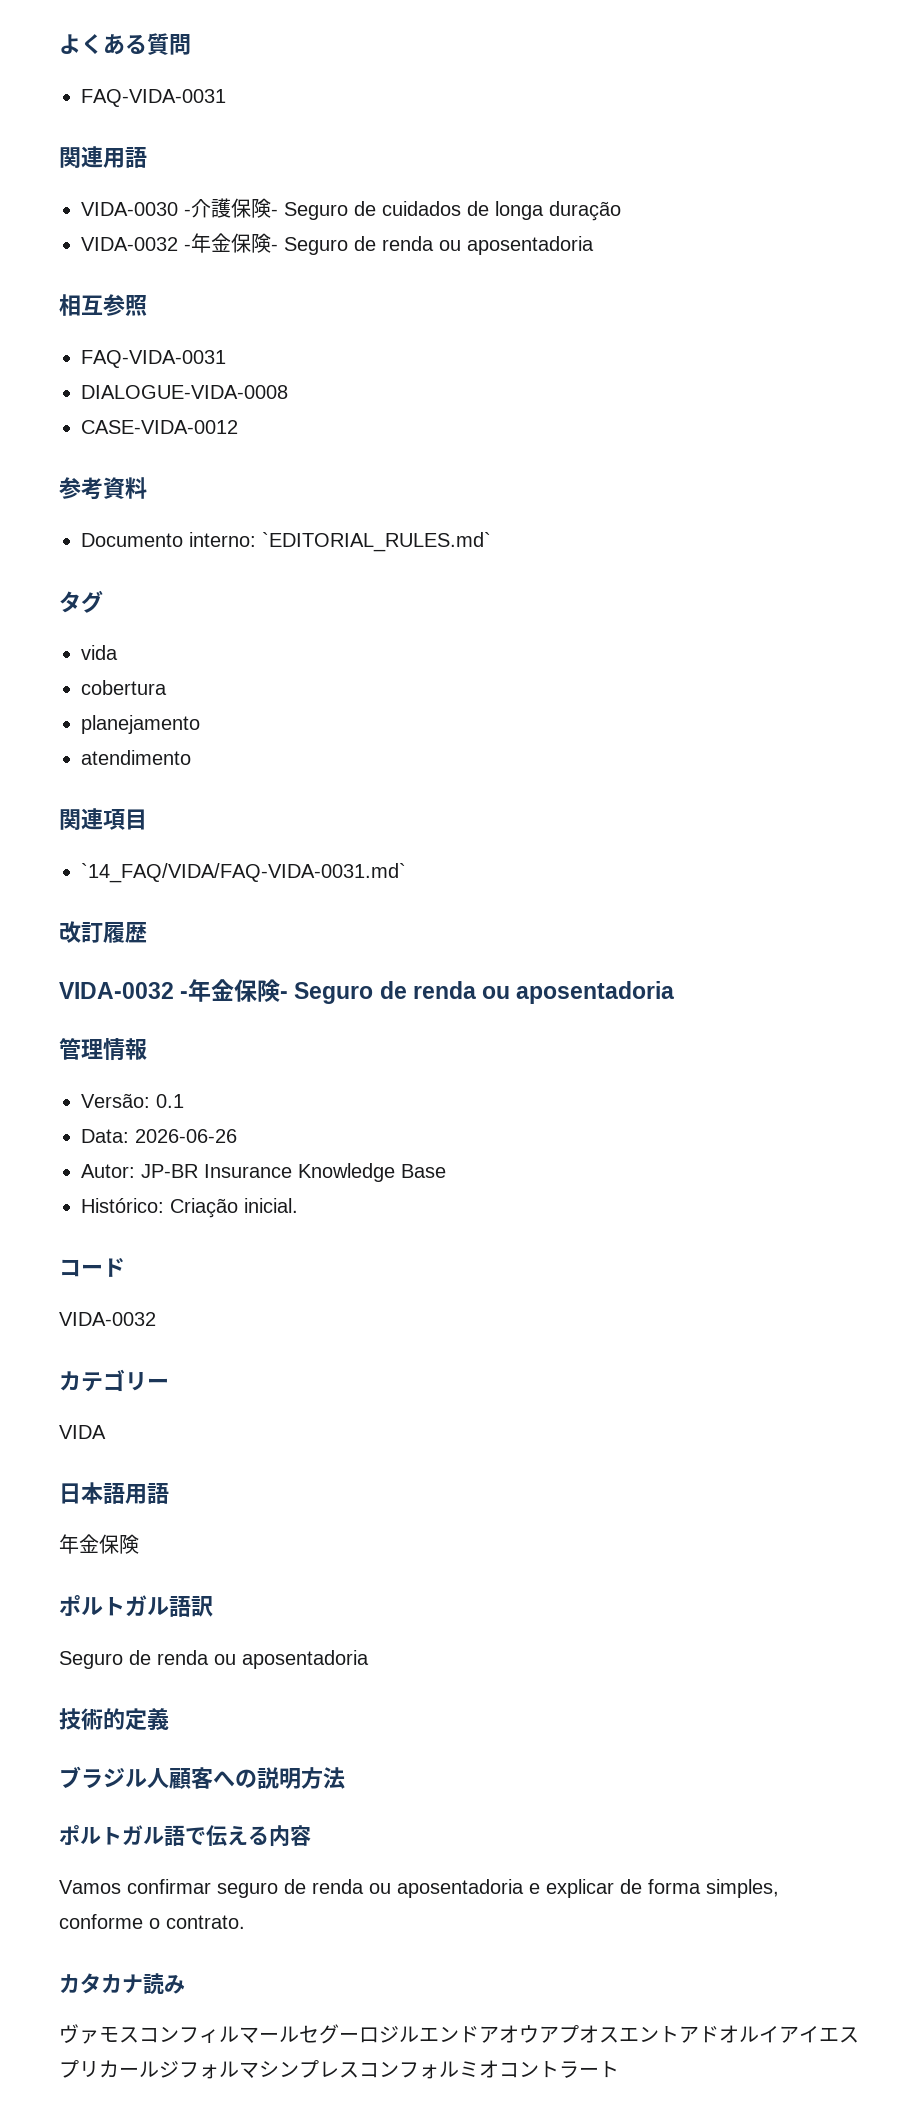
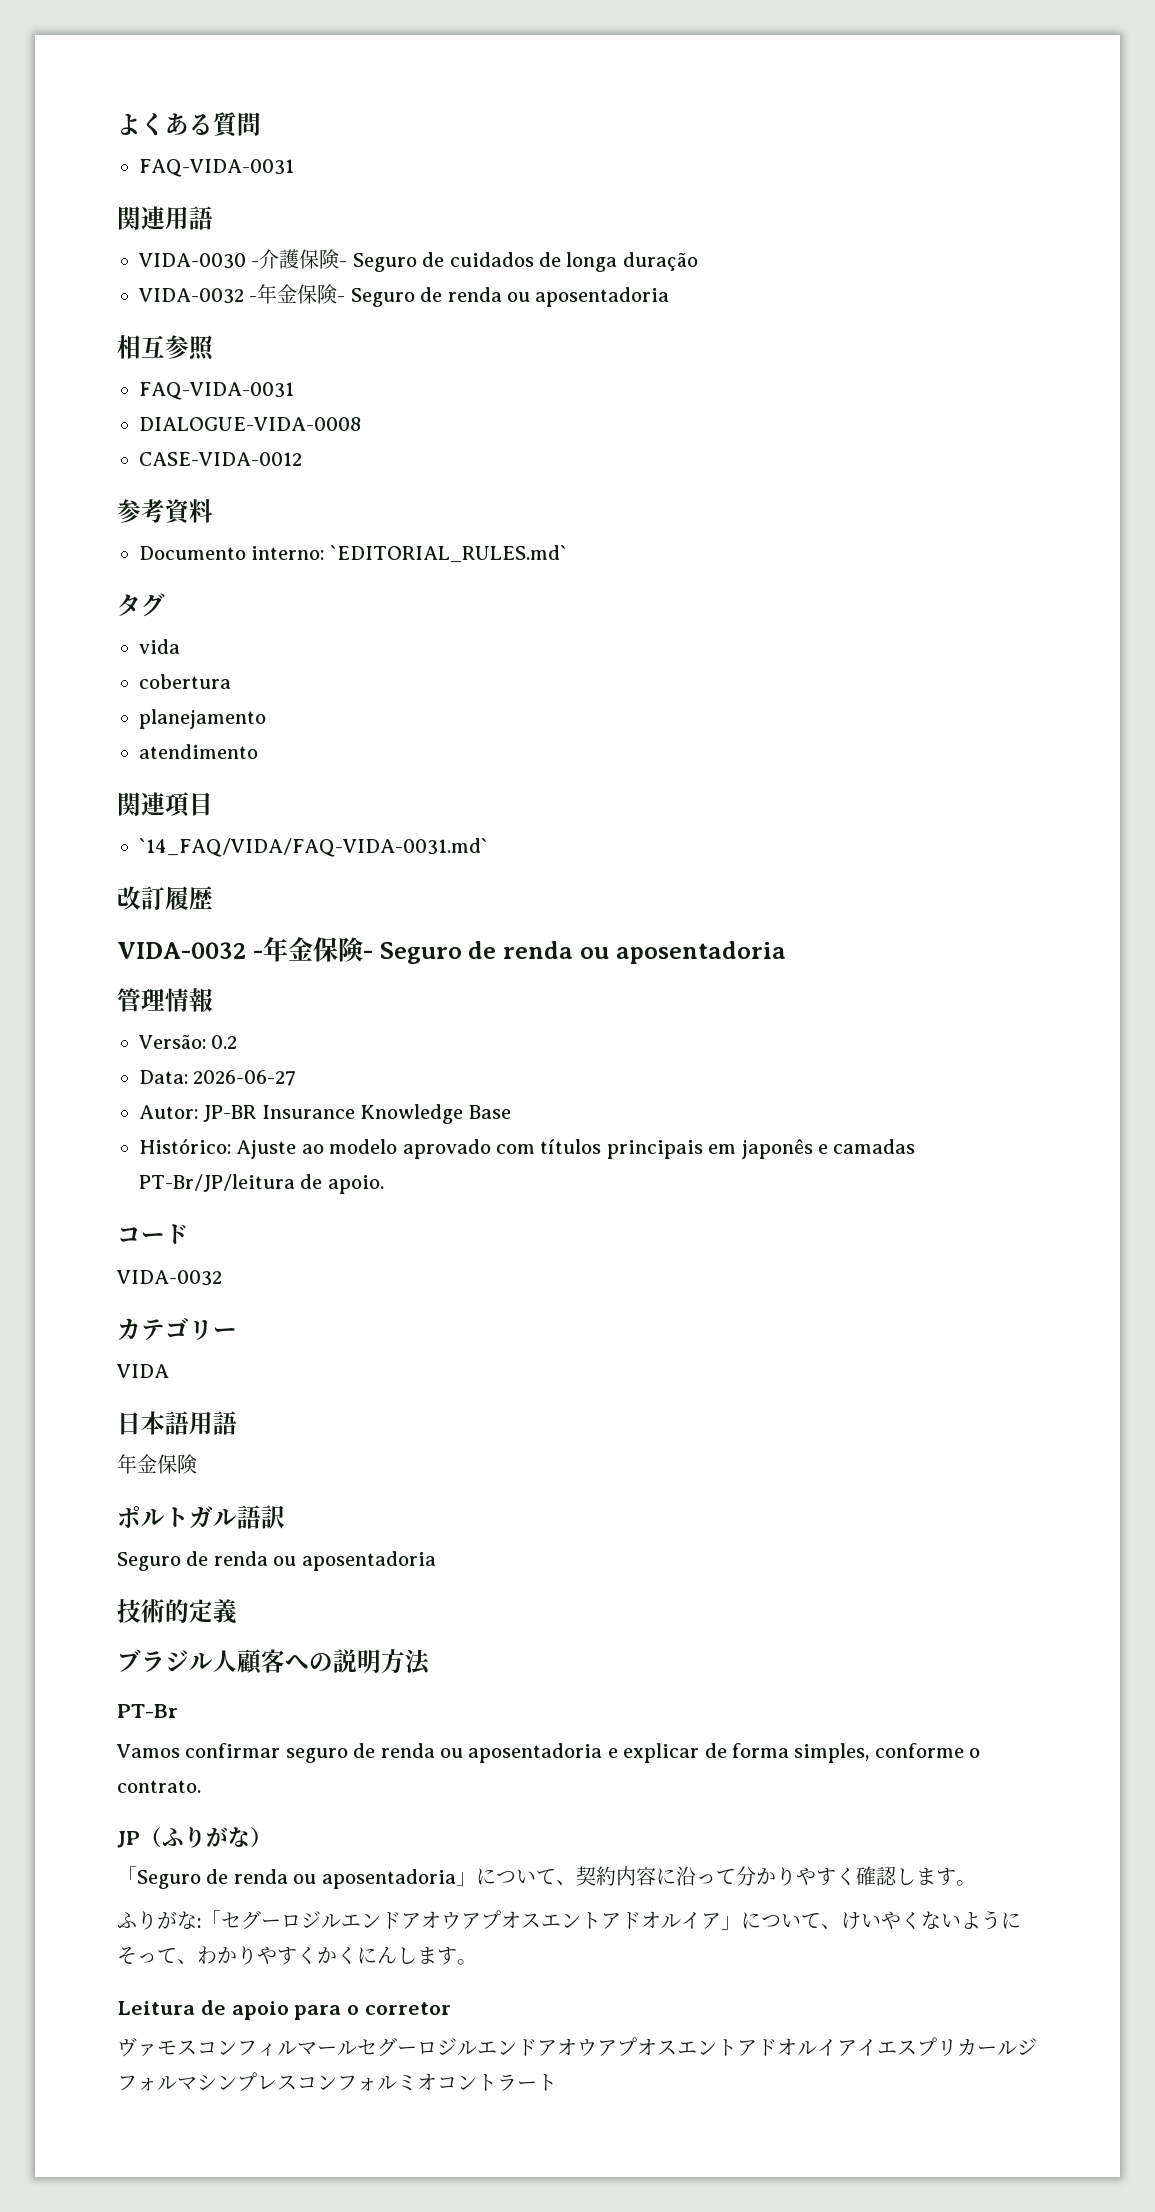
[156,1094,184,1108] 0.1 -> [211,1035,238,1049] 0.2
[135,1129,237,1143] 2026-06-26 -> [193,1070,297,1086] 2026-06-27
[170,1198,298,1218] Criação inicial. -> [236,1139,916,1159] [139,1174,384,1194] Ajuste ao modelo aprovado com títulos principais em japonês e camadas PT-Br/JP/leitura de apoio.
[59,1825,311,1847] ポルトガル語で伝える内容 -> [117,1704,178,1718] PT-Br
[59,1973,185,1995] カタカナ読み -> [117,1826,272,1848] [117,1866,976,1889] [117,1910,1021,1930] [117,1946,477,1965] [117,2000,452,2020] JP（ふりがな） // 「Seguro de renda ou aposentadoria」について、契約内容に沿って分かりやすく確認します。 // ふりがな:「セグーロジルエンドアオウアプオスエントアドオルイア」について、けいやくないようにそって、わかりやすくかくにんします。 // Leitura de apoio para o corretor

